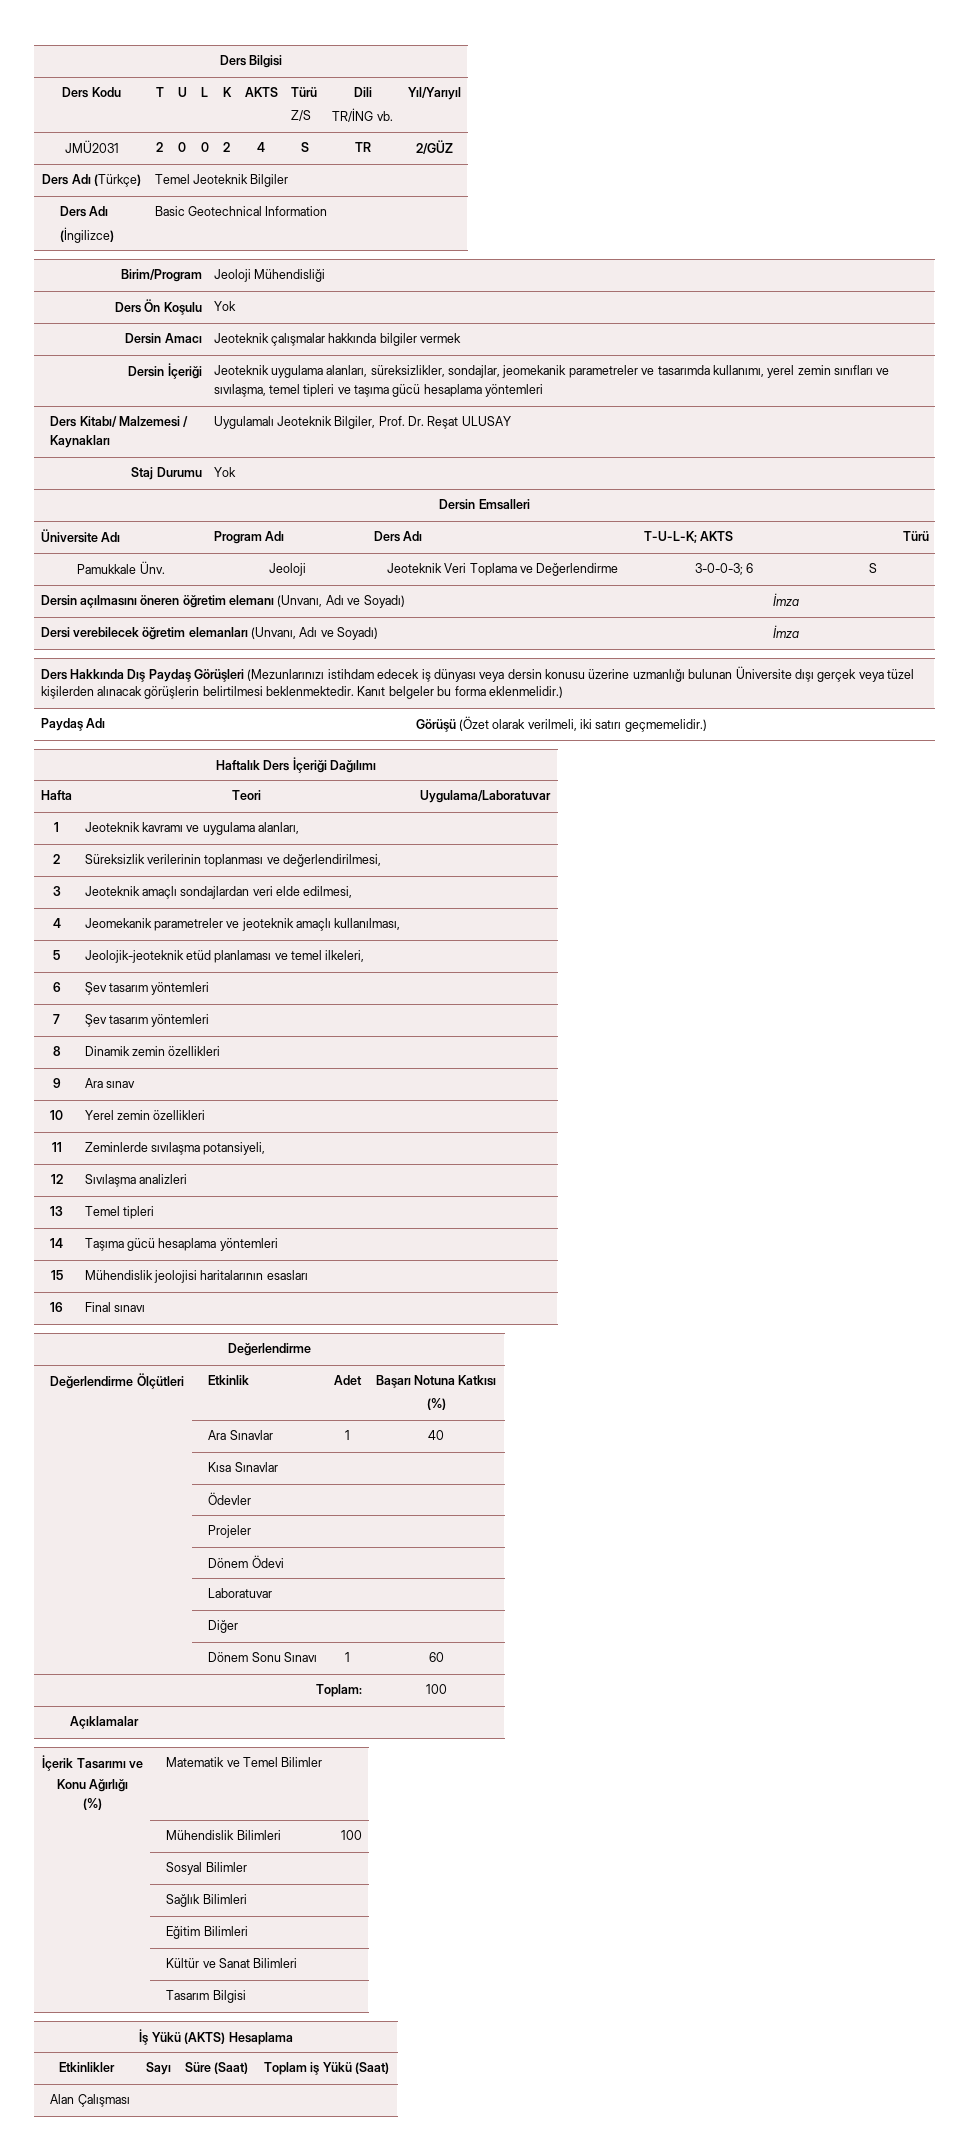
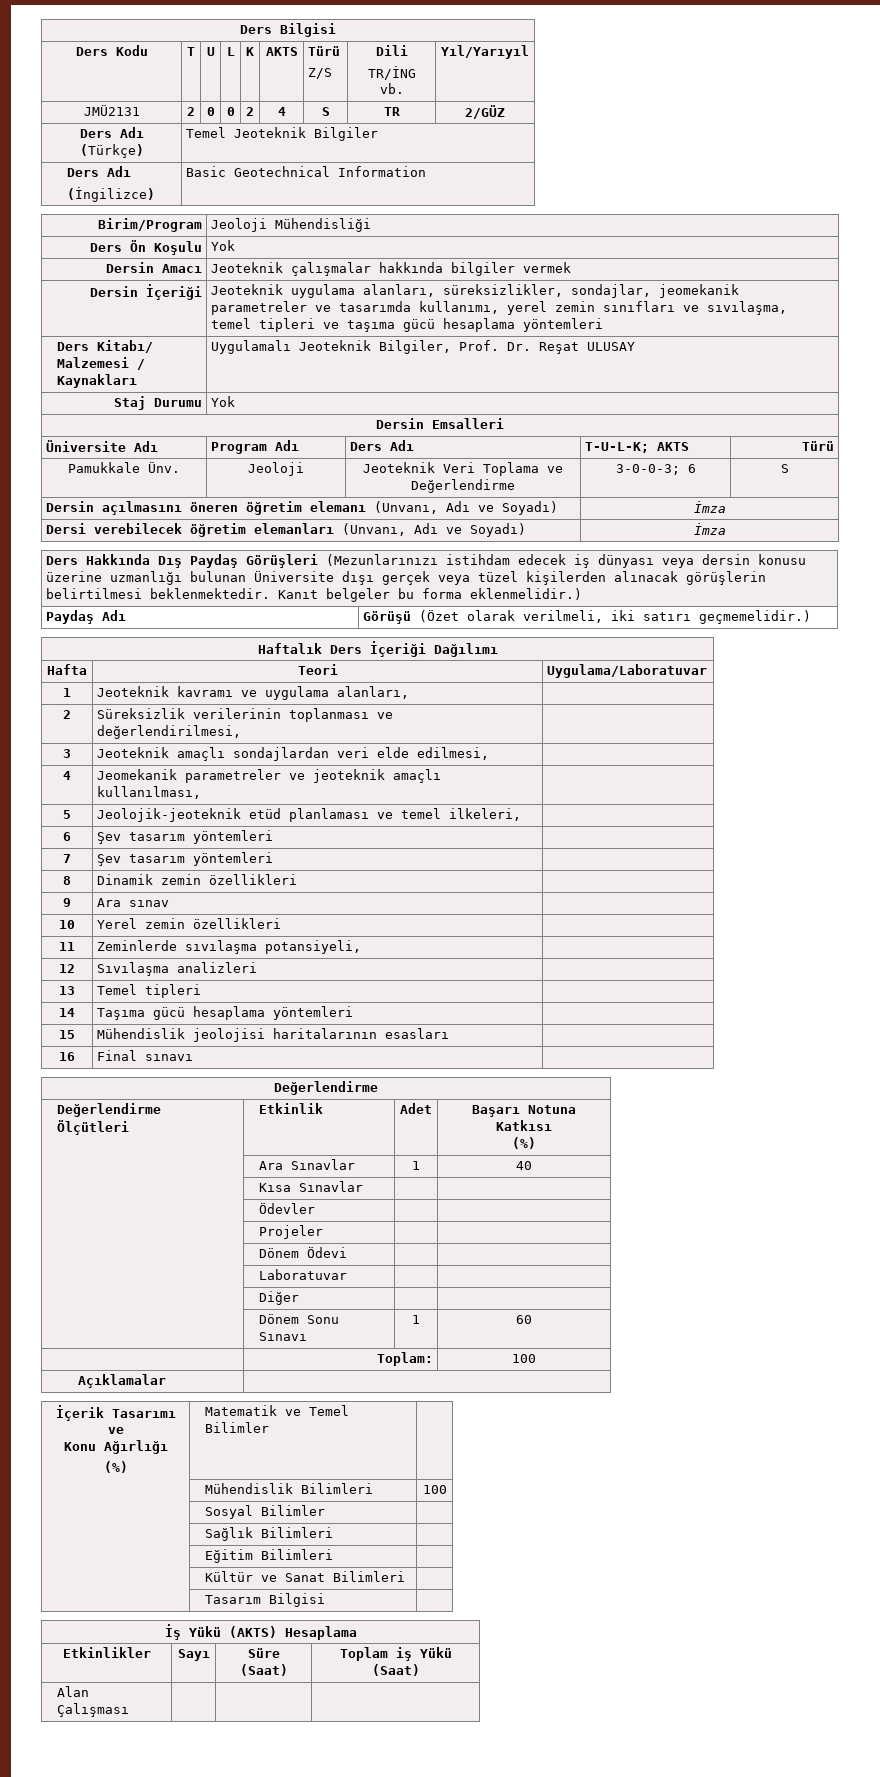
[64,140,119,153] JMÜ2031 -> [83,105,140,116] JMÜ2131

